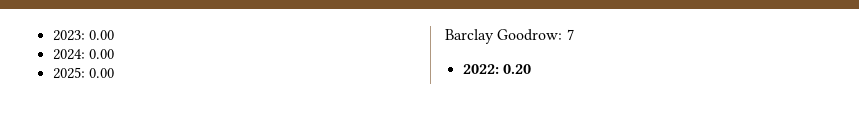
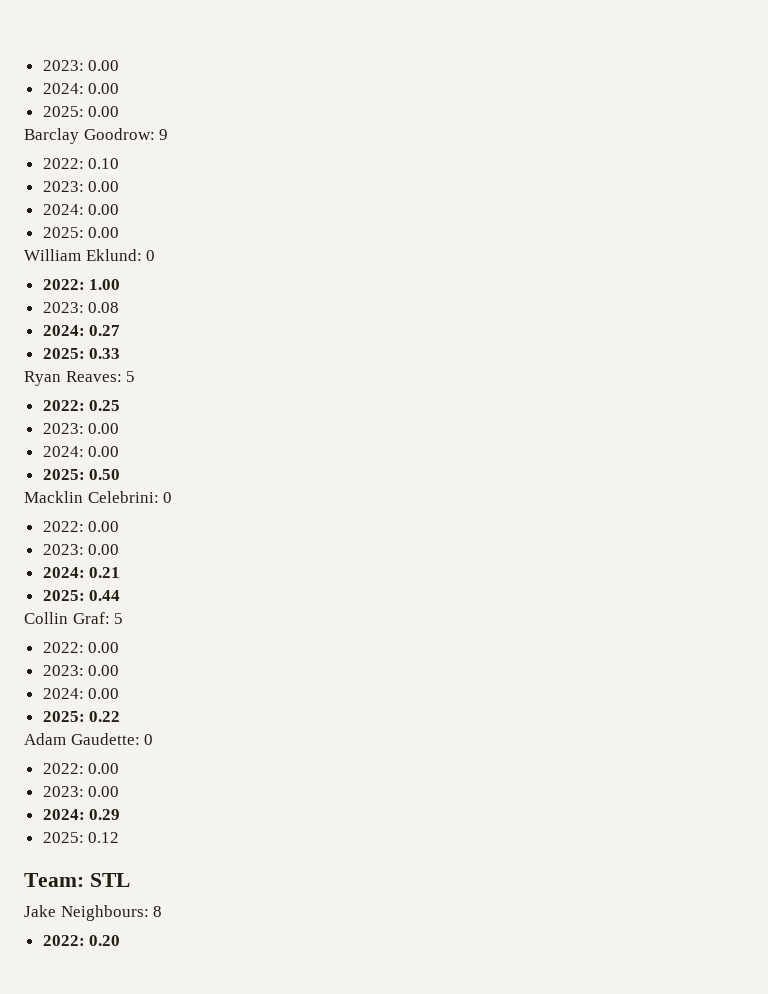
[566,29,574,40] 7 -> [159,129,169,140] [42,158,120,169] [42,181,120,192] [42,204,120,215] [42,227,120,238] [24,249,156,261] [42,279,121,290] [42,302,120,313] [42,325,121,336] [42,348,121,359] [24,371,136,386] [42,400,121,411] [42,423,120,434] [42,446,120,457] [42,469,121,480] [24,491,173,503] [42,521,120,532] [42,544,120,555] [42,567,121,578] [42,590,121,601] [24,612,124,624] [42,642,120,653] [42,665,120,676] [42,688,120,699] [42,711,121,722] [24,733,154,745] [42,763,120,774] [42,786,120,797] [42,809,121,820] [42,832,120,843] [24,873,130,887] [24,905,163,921] 9 // 2022: 0.10 // 2023: 0.00 // 2024: 0.00 // 2025: 0.00 // William Eklund: 0 // 2022: 1.00 // 2023: 0.08 // 2024: 0.27 // 2025: 0.33 // Ryan Reaves: 5 // 2022: 0.25 // 2023: 0.00 // 2024: 0.00 // 2025: 0.50 // Macklin Celebrini: 0 // 2022: 0.00 // 2023: 0.00 // 2024: 0.21 // 2025: 0.44 // Collin Graf: 5 // 2022: 0.00 // 2023: 0.00 // 2024: 0.00 // 2025: 0.22 // Adam Gaudette: 0 // 2022: 0.00 // 2023: 0.00 // 2024: 0.29 // 2025: 0.12 // Team: STL // Jake Neighbours: 8

